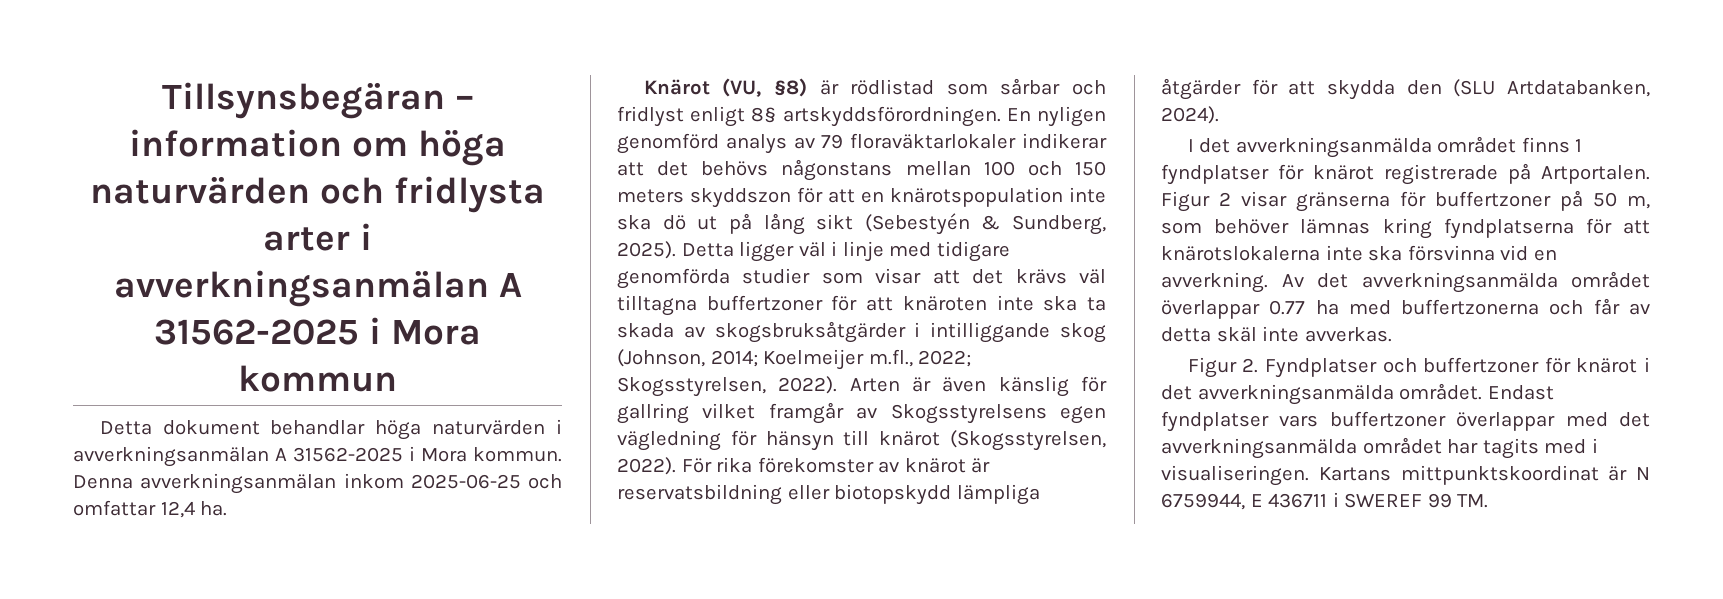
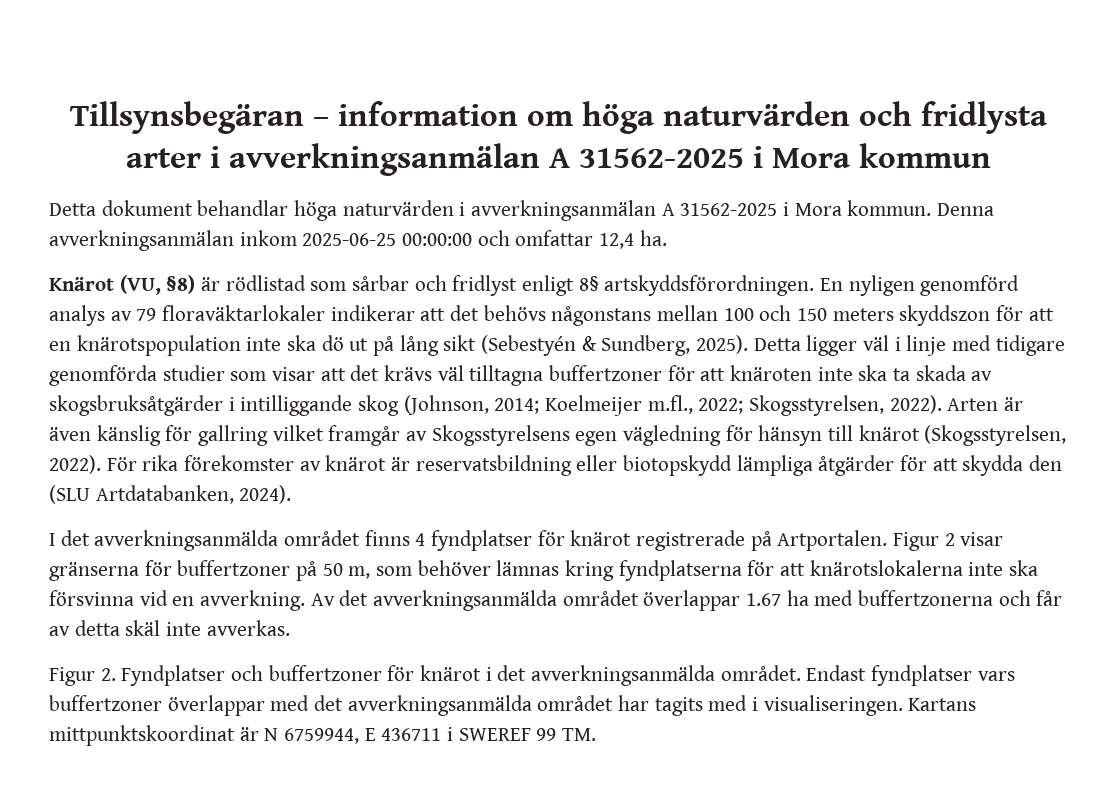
(521, 481) none -> [402,233,473,246] 00:00:00
[1575,139,1583,152] 1 -> [415,533,426,546] 4
[1269,300,1306,315] 0.77 -> [746,593,782,606] 1.67

